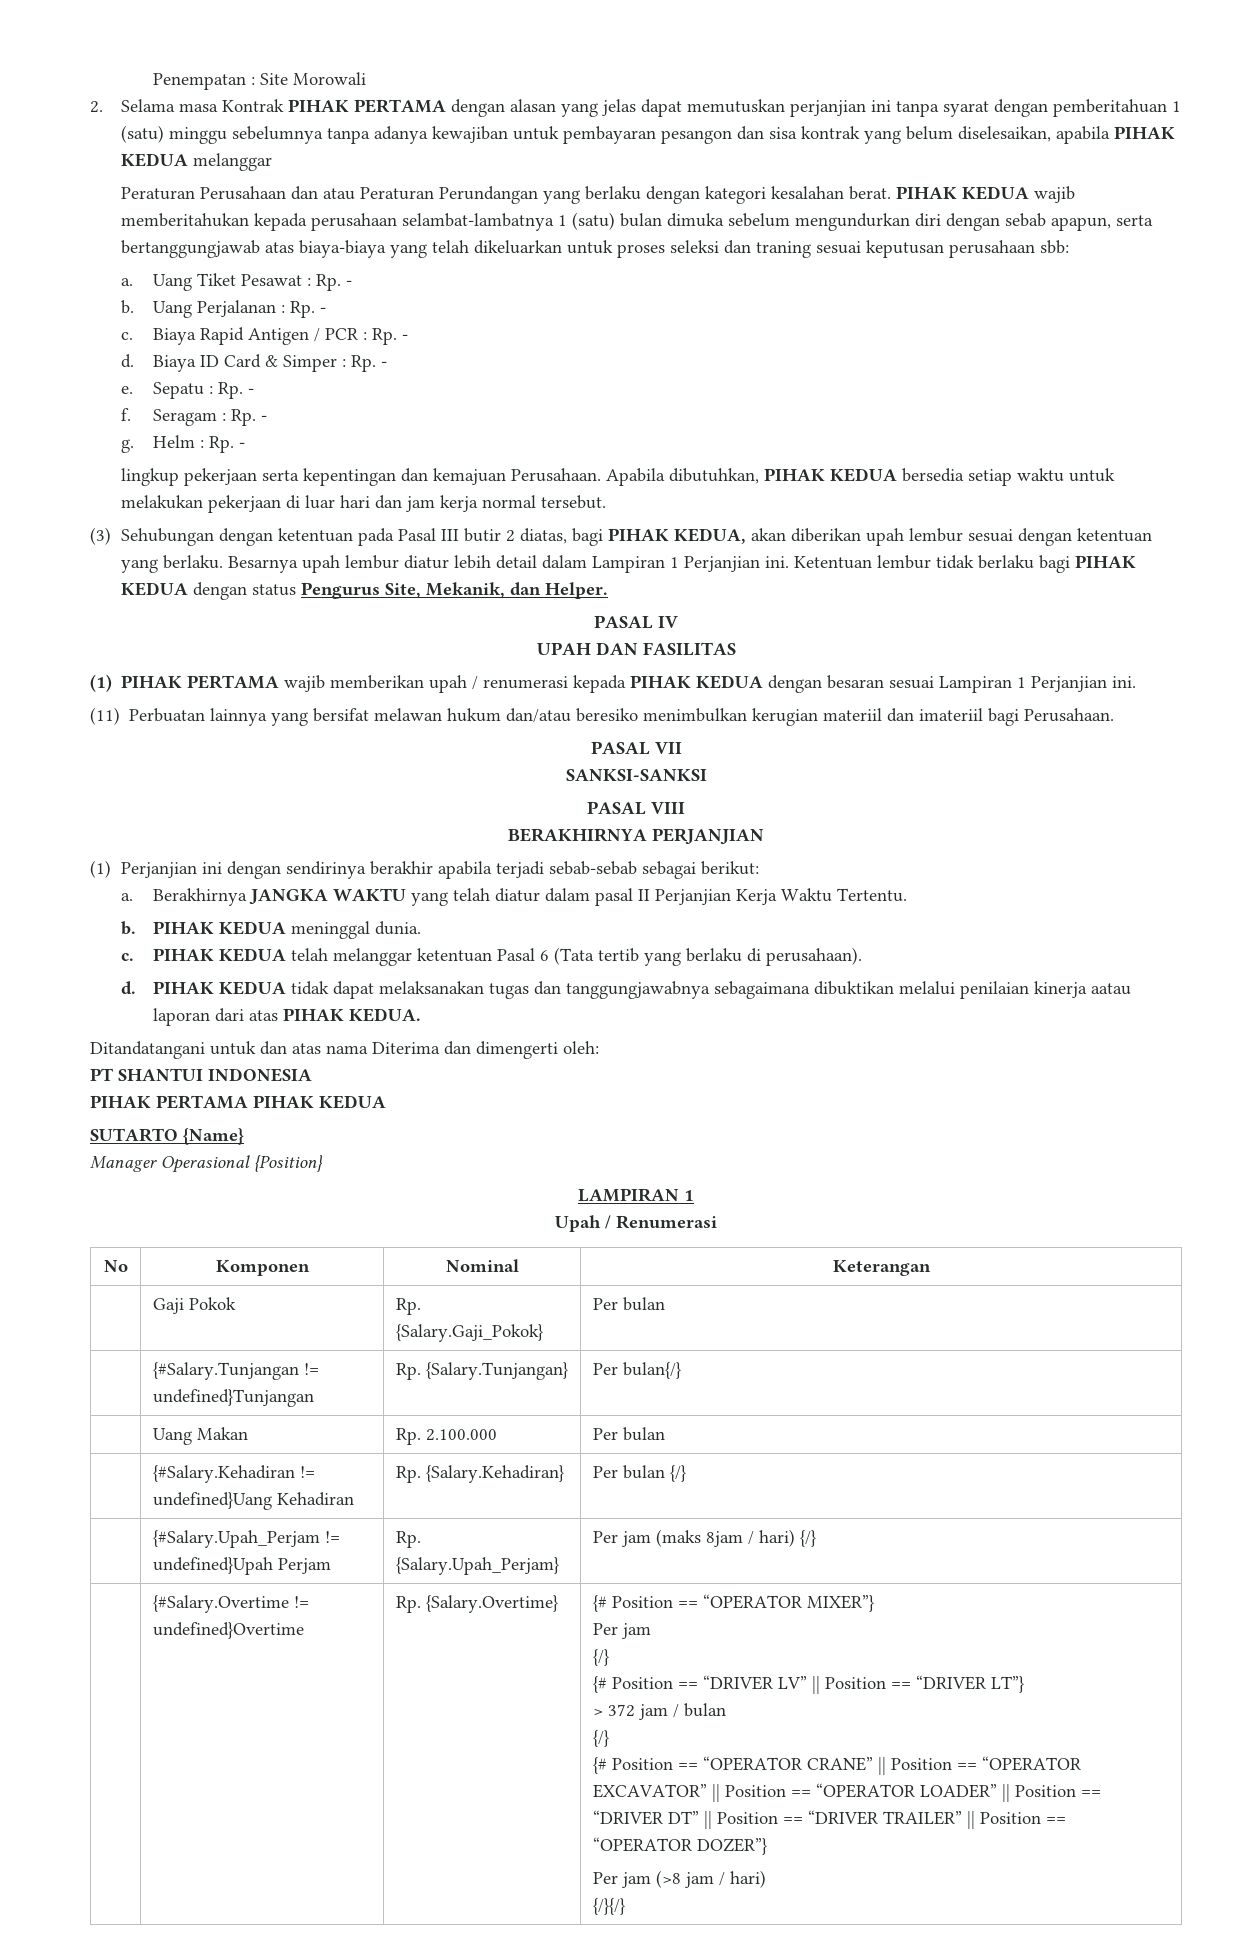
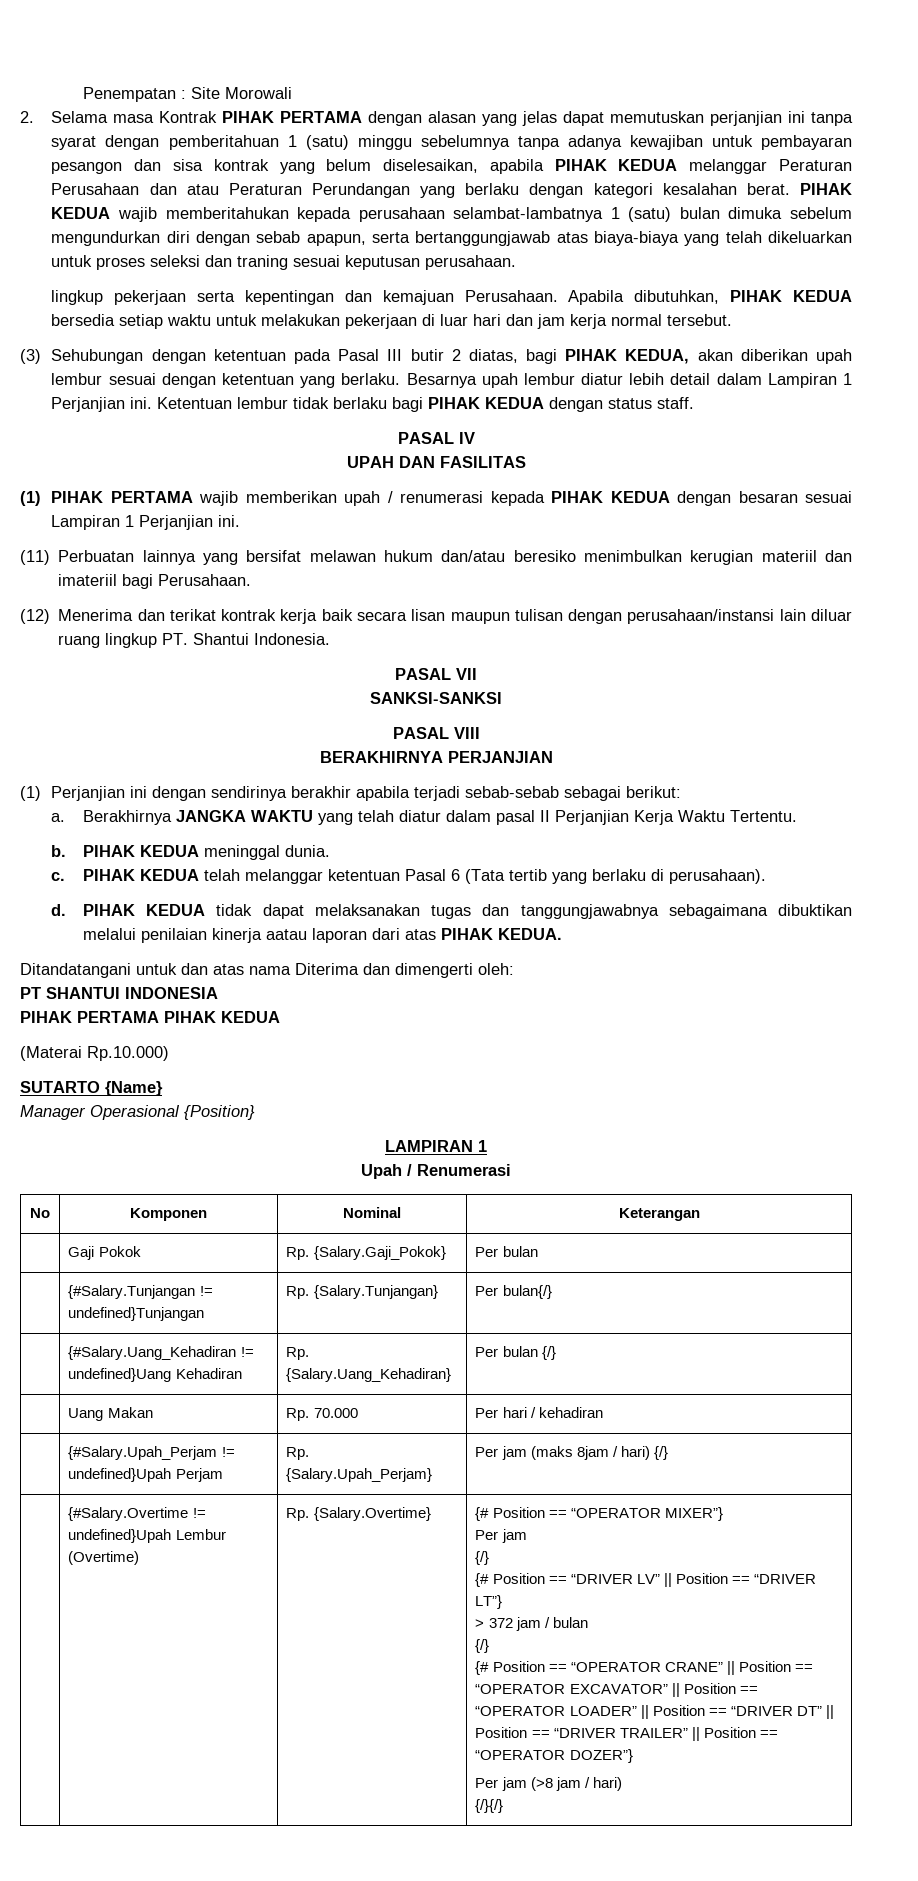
(273, 162) // -> (768, 166) none
[949,240,1070,258] [121,273,352,291] [121,300,326,318] [121,327,408,345] [121,354,387,372] [121,382,254,399] [121,408,267,426] [121,435,245,453] perusahaan sbb: // a. Uang Tiket Pesawat : Rp. - // b. Uang Perjalanan : Rp. - // c. Biaya Rapid Antigen / PCR : Rp. - // d. Biaya ID Card & Simper : Rp. - // e. Sepatu : Rp. - // f. Seragam : Rp. - // g. Helm : Rp. - -> [425,255,517,270] perusahaan.
[301,582,609,599] Pengurus Site, Mekanik, dan Helper. -> [657,397,695,409] staff.
(1115, 715) none -> [20,609,853,624] [58,633,331,648] // (12) Menerima dan terikat kontrak kerja baik secara lisan maupun tulisan dengan perusahaan/instansi lain diluar ruang lingkup PT. Shantui Indonesia.
(386, 1102) none -> [20,1046,169,1061] // (Materai Rp.10.000)
[152,1427,248,1445] [395,1428,497,1445] [592,1427,665,1441] [152,1465,295,1483] Uang Makan | Rp. 2.100.000 | Per bulan // | {#Salary.Kehadiran -> [68,1346,237,1360] {#Salary.Uang_Kehadiran
[425,1465,564,1483] {Salary.Kehadiran} -> [286,1368,452,1382] {Salary.Uang_Kehadiran}
(686, 1473) none -> [68,1407,153,1421] [286,1408,358,1421] [475,1407,603,1418] // | Uang Makan | Rp. 70.000 | Per hari / kehadiran
[152,1622,304,1639] undefined}Overtime -> [68,1529,226,1543] [68,1551,140,1565] undefined}Upah Lembur (Overtime)

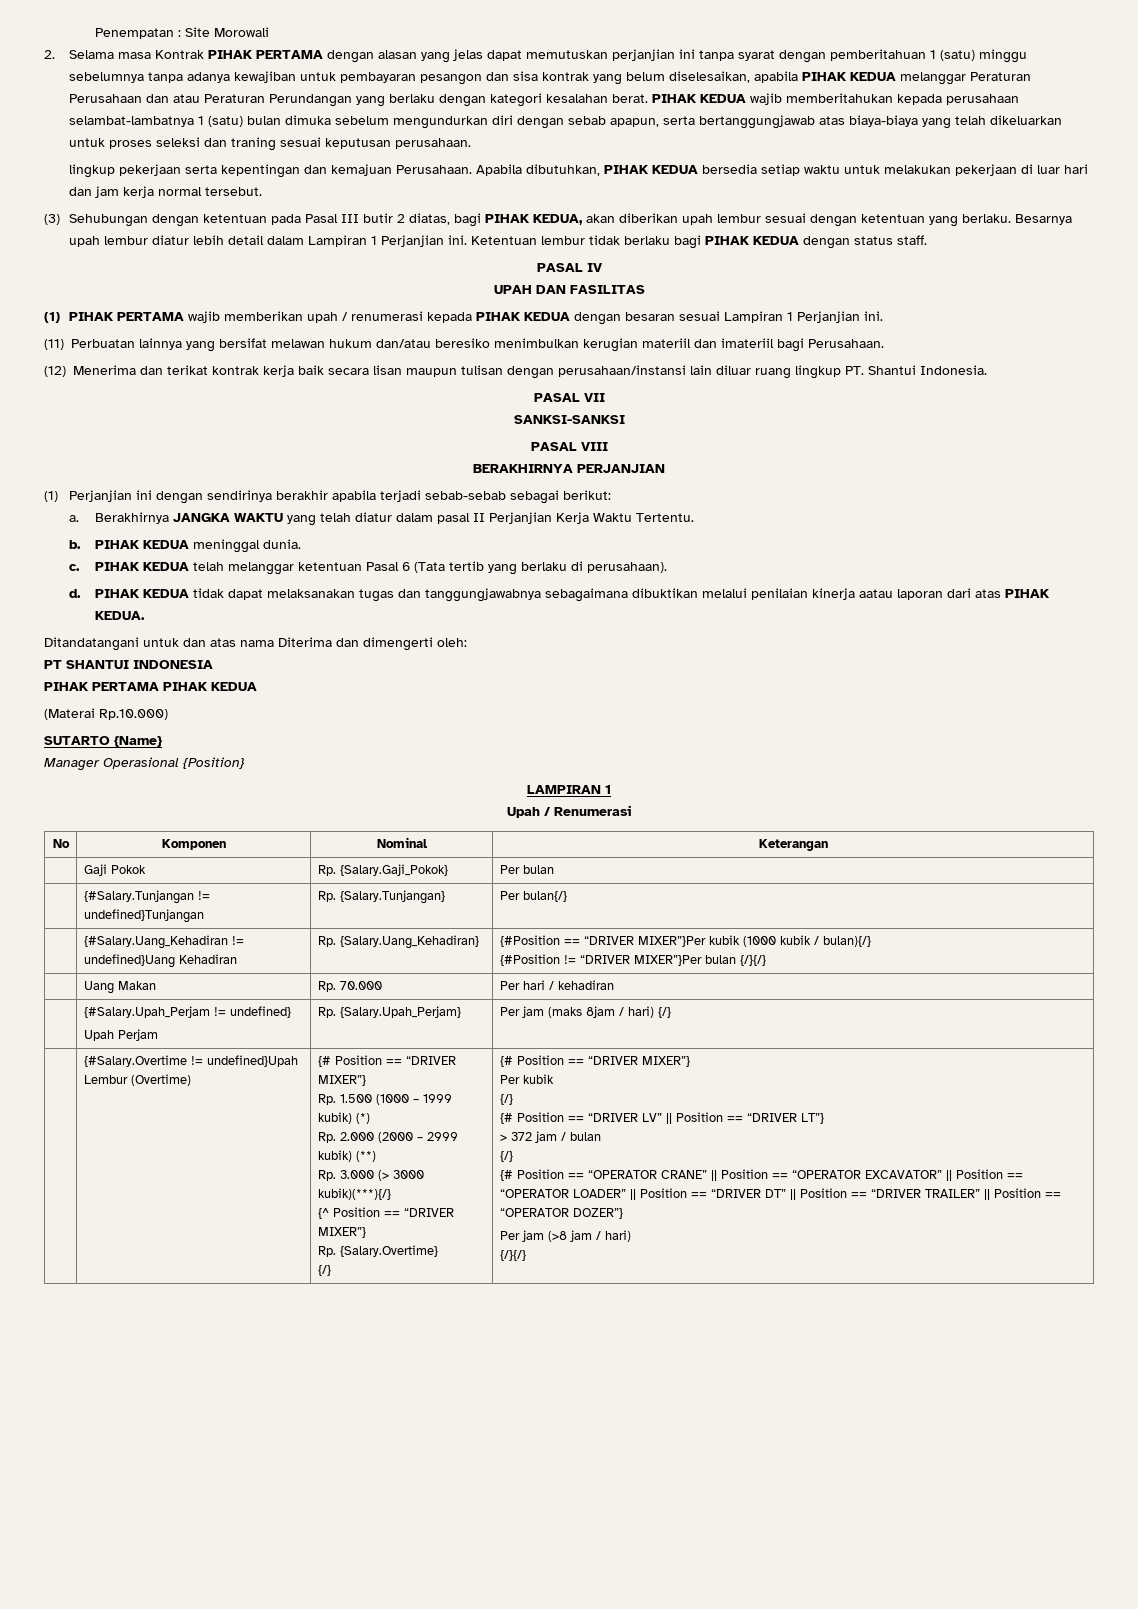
[475,1346,556,1360] Per bulan {/} -> [499,935,871,947] [499,954,766,966] {#Position == “DRIVER MIXER”}Per kubik (1000 kubik / bulan){/} // {#Position != “DRIVER MIXER”}Per bulan {/}{/}
[68,1468,172,1482] undefined}Upah -> [229,1006,291,1018] [83,1030,114,1041] undefined} // Upah
(140, 1558) none -> [317,1055,456,1067] [317,1075,366,1086] [317,1094,452,1105] [317,1112,370,1124] [317,1132,458,1143] [317,1150,376,1162] [317,1170,424,1181] [317,1188,391,1200] [317,1207,454,1219] [317,1227,366,1238] {# Position == “DRIVER MIXER”} // Rp. 1.500 (1000 – 1999 kubik) (*) // Rp. 2.000 (2000 – 2999 kubik) (**) // Rp. 3.000 (> 3000 kubik)(***){/} // {^ Position == “DRIVER MIXER”} //
[475,1507,661,1521] | {# Position == “OPERATOR -> [317,1265,331,1276] [499,1055,638,1067] // {/} | {# Position == “DRIVER
[501,1529,527,1543] jam -> [522,1074,554,1084] kubik

